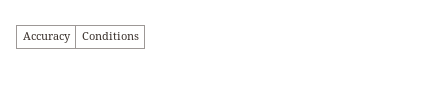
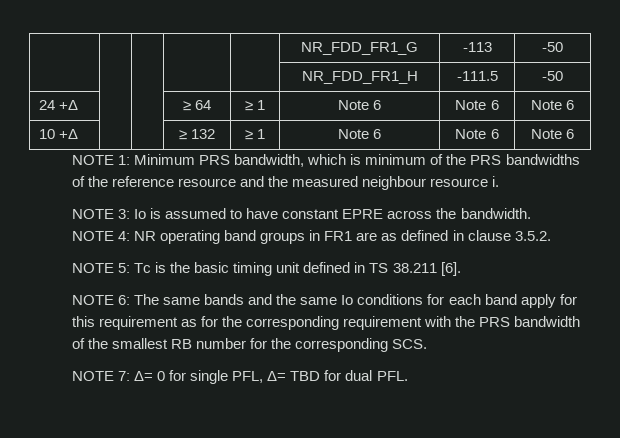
[22,32,71,43] [81,32,139,40] Accuracy | Conditions -> [301,42,418,55] [462,42,492,52] [542,42,563,52] [301,71,418,84] [456,71,498,81] [542,71,563,81] [39,100,79,110] [182,100,212,111] [244,100,266,111] [337,100,382,110] [455,100,499,110] [530,100,575,110] [39,129,79,139] [178,129,216,140] [244,129,266,140] [337,129,382,139] [455,129,499,139] [530,129,575,139] [71,154,580,167] [71,176,500,190] [71,208,531,219] [71,230,551,244] [71,262,461,276] [71,294,577,308] [71,316,581,330] [71,338,428,352] [71,370,408,384] | | | | | NR_FDD_FR1_G | -113 | -50 // | | | | | NR_FDD_FR1_H | -111.5 | -50 // 24 +Δ | | | ≥ 64 | ≥ 1 | Note 6 | Note 6 | Note 6 // 10 +Δ | | | ≥ 132 | ≥ 1 | Note 6 | Note 6 | Note 6 // NOTE 1: Minimum PRS bandwidth, which is minimum of the PRS bandwidths of the reference resource and the measured neighbour resource i. // NOTE 3: Io is assumed to have constant EPRE across the bandwidth. // NOTE 4: NR operating band groups in FR1 are as defined in clause 3.5.2. // NOTE 5: Tc is the basic timing unit defined in TS 38.211 [6]. // NOTE 6: The same bands and the same Io conditions for each band apply for this requirement as for the corresponding requirement with the PRS bandwidth of the smallest RB number for the corresponding SCS. // NOTE 7: Δ= 0 for single PFL, Δ= TBD for dual PFL.

